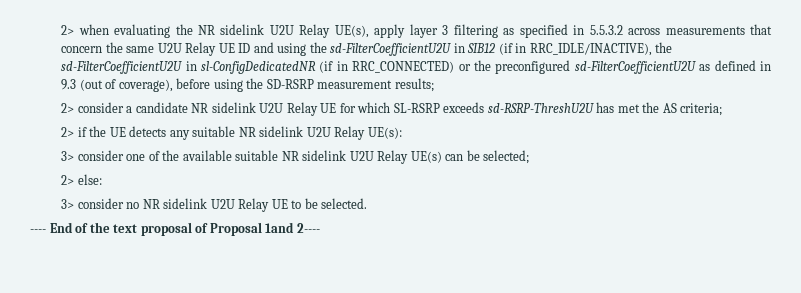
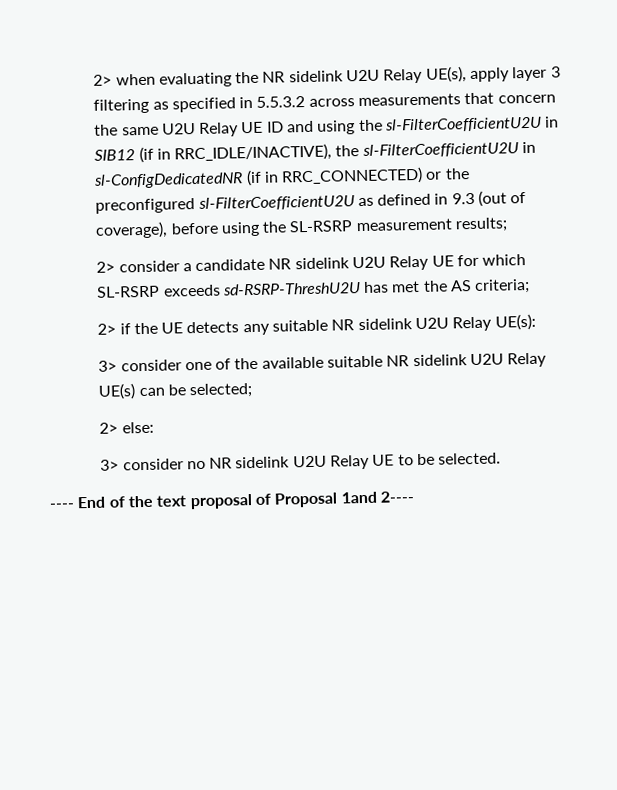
[330,43,452,56] sd-FilterCoefficientU2U -> [385,116,543,133] sl-FilterCoefficientU2U
[61,61,183,74] sd-FilterCoefficientU2U -> [361,142,519,158] sl-FilterCoefficientU2U
[574,61,696,74] sd-FilterCoefficientU2U -> [197,195,355,211] sl-FilterCoefficientU2U
[266,79,314,89] SD-RSRP -> [289,220,354,233] SL-RSRP

